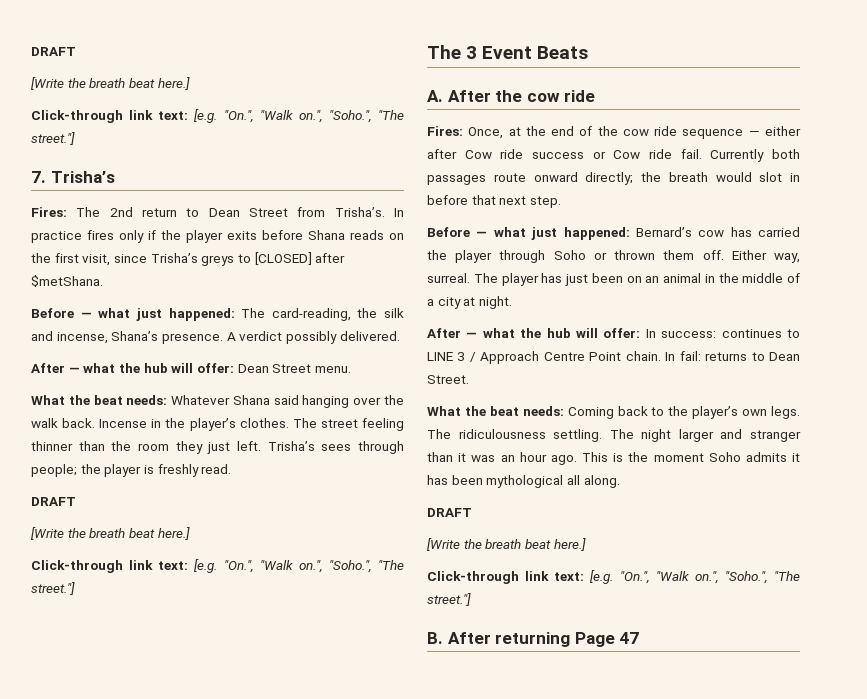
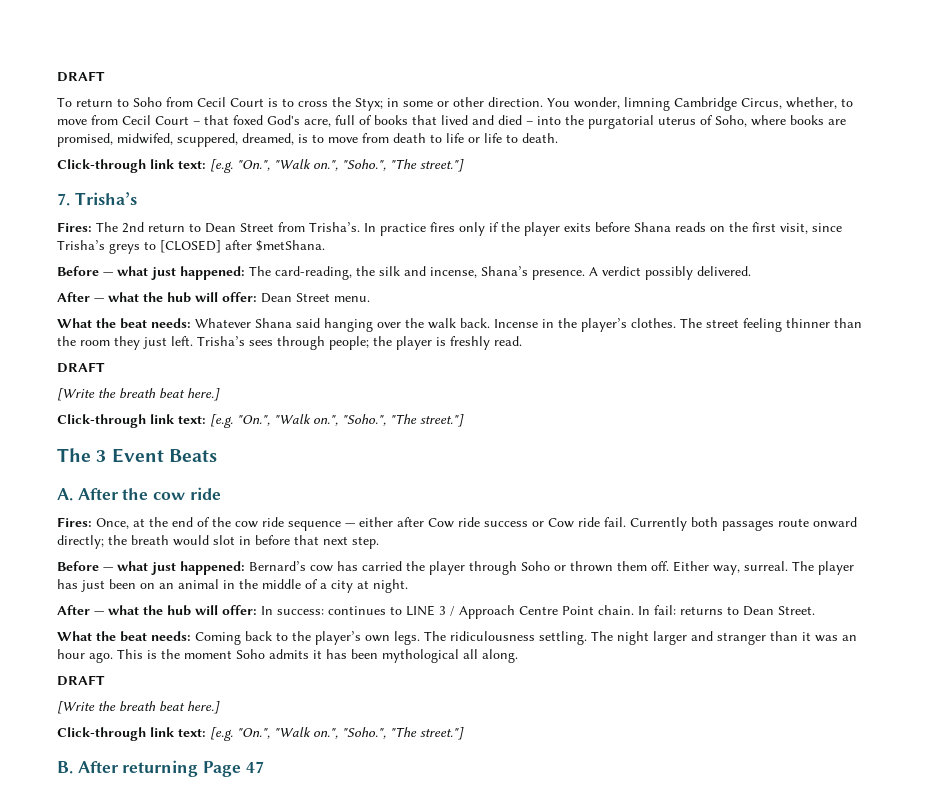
[31,47,76,56] [31,77,190,90] DRAFT // [Write the breath beat here.] -> [57,71,105,82] [57,97,853,111] [57,115,846,129] [57,133,558,147] DRAFT // To return to Soho from Cecil Court is to cross the Styx; in some or other direction. You wonder, limning Cambridge Circus, whether, to move from Cecil Court – that foxed God's acre, full of books that lived and died – into the purgatorial uterus of Soho, where books are promised, midwifed, scuppered, dreamed, is to move from death to life or life to death.

